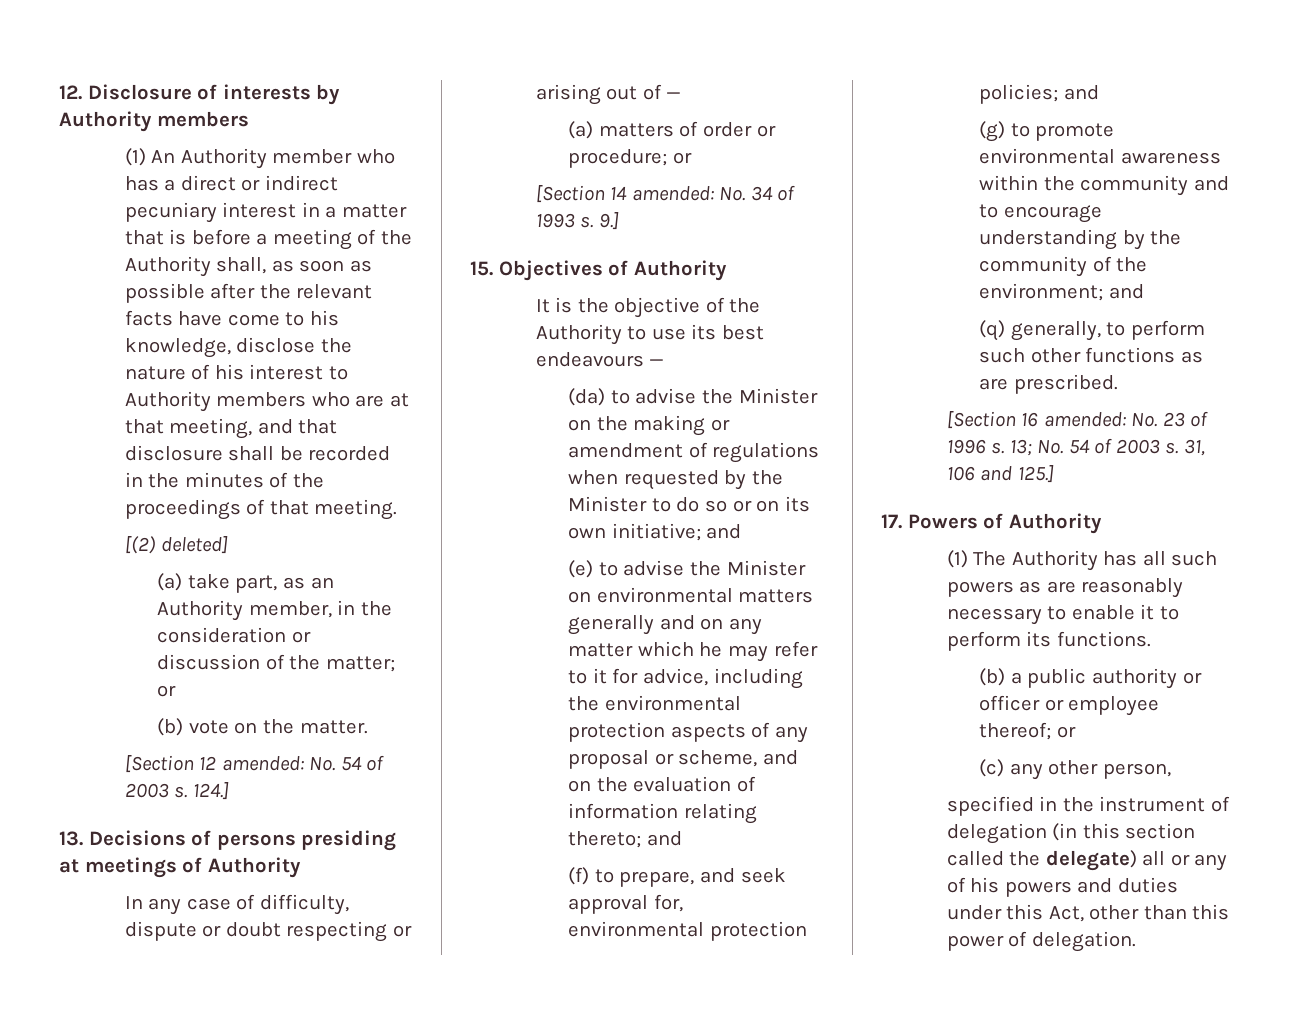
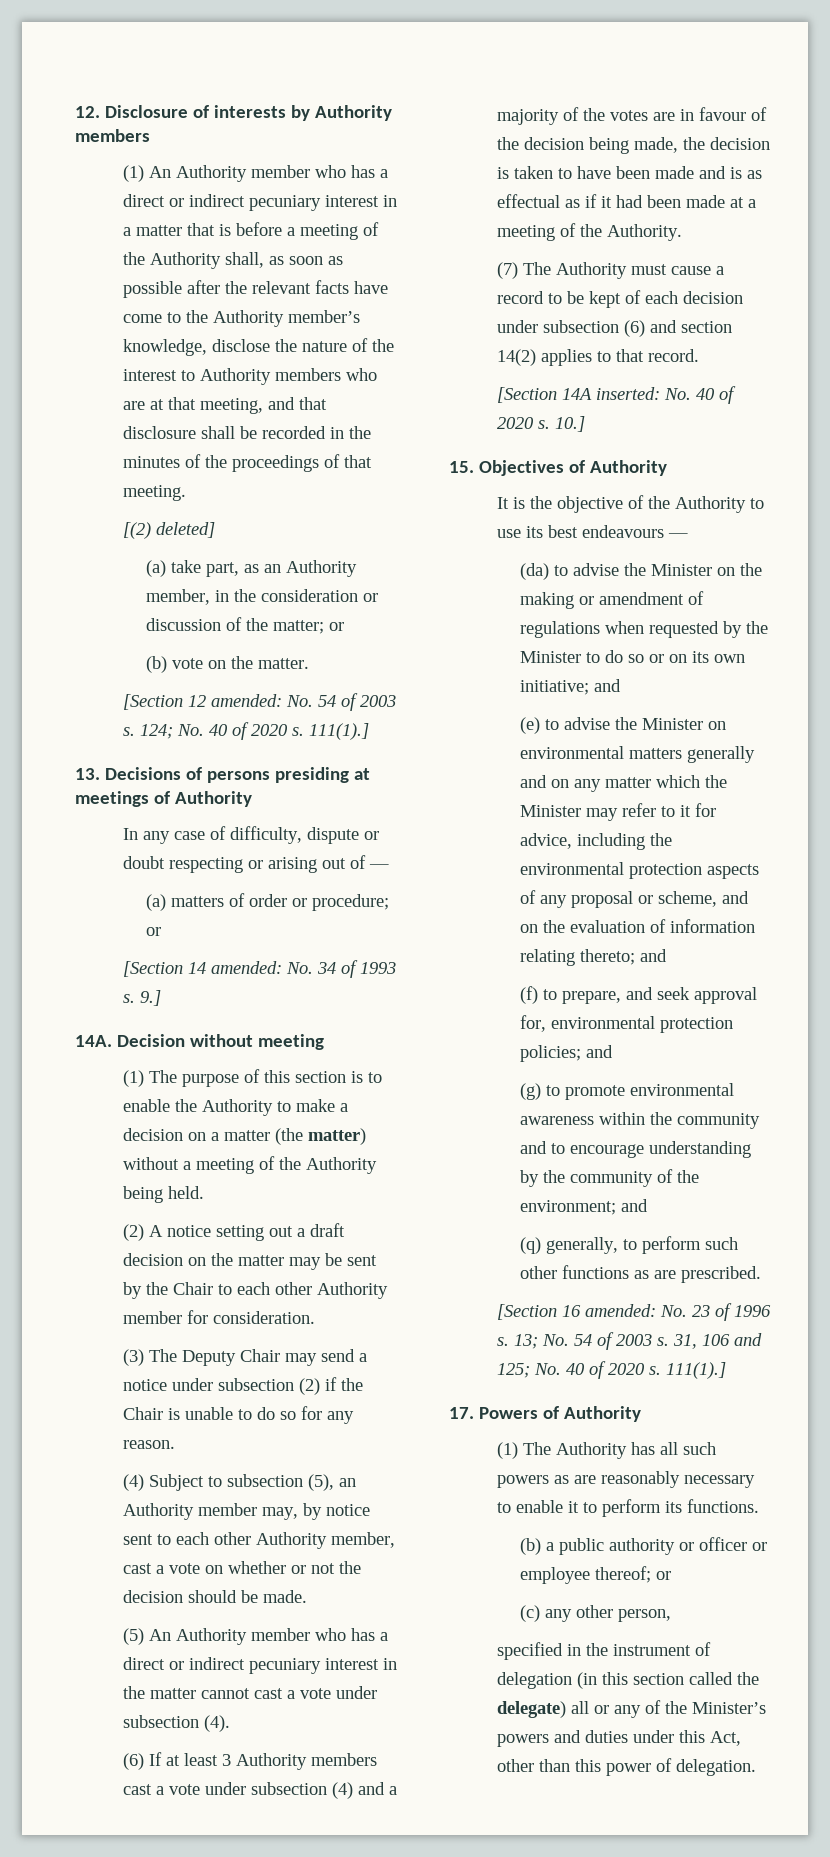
[309,310,339,326] his -> [185,310,360,327] the Authority member’s
[214,364,244,380] his -> [371,339,394,352] the
[192,782,229,800] 124.] -> [139,722,369,740] 124; No. 40 of 2020 s. 111(1).]
(619, 221) none -> [75,1034,324,1050] [122,1069,382,1087] [122,1099,348,1116] [122,1128,366,1145] [122,1156,377,1174] [122,1186,204,1203] [122,1223,345,1241] [122,1253,377,1270] [122,1282,388,1299] [122,1310,315,1324] [122,1349,367,1366] [122,1377,363,1395] [122,1406,354,1424] [122,1440,175,1449] [122,1474,356,1491] [122,1503,370,1520] [122,1532,395,1549] [122,1561,361,1574] [122,1590,307,1603] [122,1628,388,1645] [122,1657,397,1674] [122,1686,377,1699] [122,1715,230,1732] [122,1752,377,1770] [122,1782,397,1799] [496,107,767,125] [496,137,770,154] [496,166,762,179] [496,194,756,208] [496,223,682,241] [496,262,724,279] [496,290,743,308] [496,320,732,337] [496,349,699,366] [496,386,736,404] [496,416,585,432] // 14A. Decision without meeting // (1) The purpose of this section is to enable the Authority to make a decision on a matter (the matter) without a meeting of the Authority being held. // (2) A notice setting out a draft decision on the matter may be sent by the Chair to each other Authority member for consideration. // (3) The Deputy Chair may send a notice under subsection (2) if the Chair is unable to do so for any reason. // (4) Subject to subsection (5), an Authority member may, by notice sent to each other Authority member, cast a vote on whether or not the decision should be made. // (5) An Authority member who has a direct or indirect pecuniary interest in the matter cannot cast a vote under subsection (4). // (6) If at least 3 Authority members cast a vote under subsection (4) and a majority of the votes are in favour of the decision being made, the decision is taken to have been made and is as effectual as if it had been made at a meeting of the Authority. // (7) The Authority must cause a record to be kept of each decision under subsection (6) and section 14(2) applies to that record. // [Section 14A inserted: No. 40 of 2020 s. 10.]
[699,642,723,657] he -> [705,775,728,788] [520,805,582,817] the Minister
[1017,465,1054,483] 125.] -> [496,1361,726,1379] 125; No. 40 of 2020 s. 111(1).]
[970,877,1000,893] his -> [664,1701,766,1714] the Minister’s

